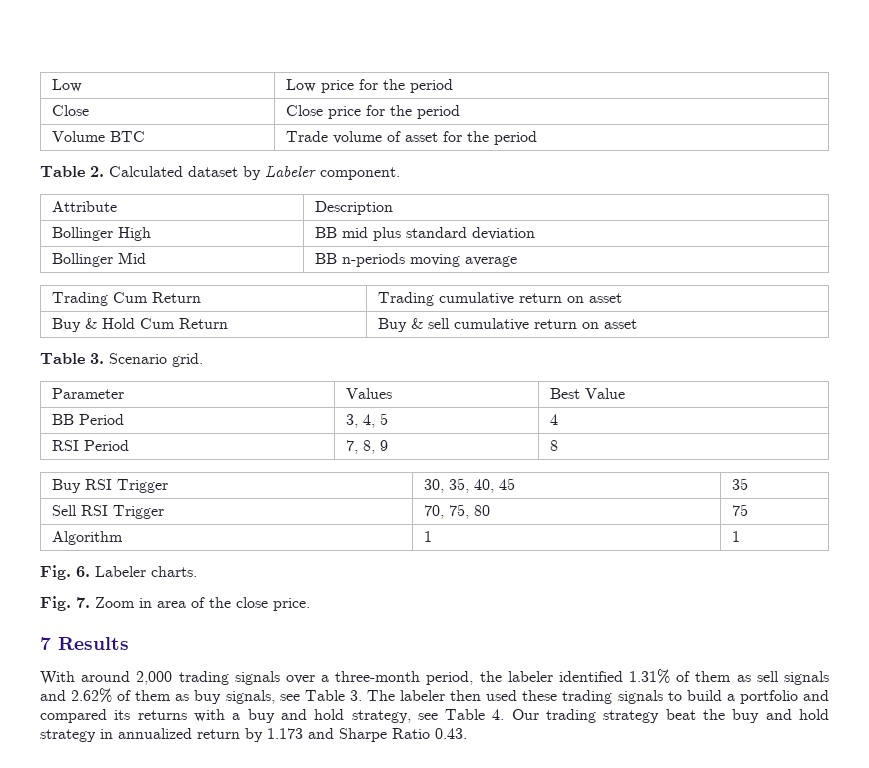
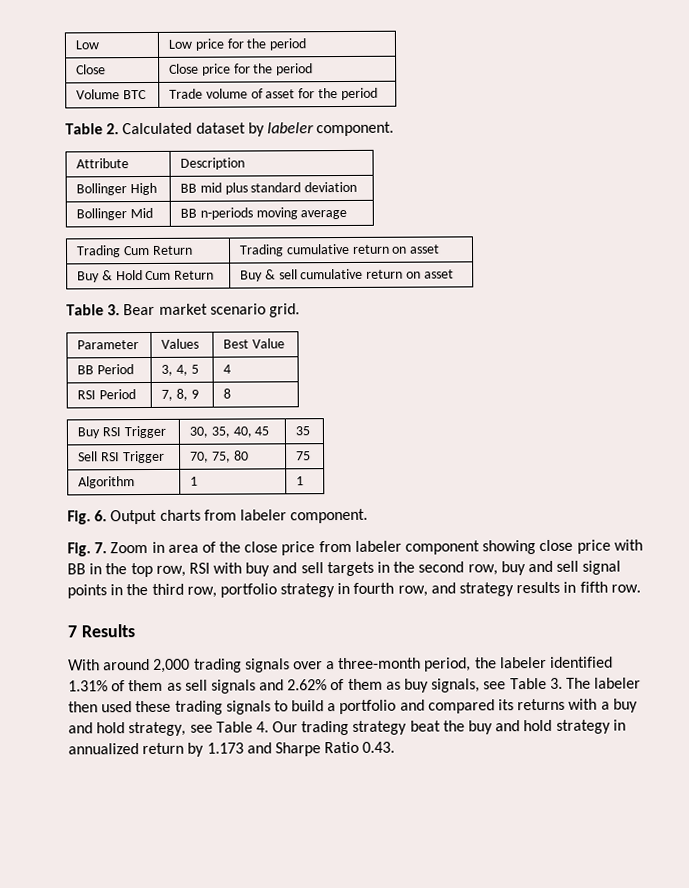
[265,166,316,178] Labeler -> [266,122,314,134] labeler
[109,353,167,364] Scenario -> [123,303,266,316] Bear market scenario
[95,566,197,577] Labeler charts. -> [110,508,369,525] Output charts from labeler component.
[273,598,310,611] price. -> [281,539,643,556] [67,560,622,578] [67,581,641,599] price from labeler component showing close price with BB in the top row, RSI with buy and sell targets in the second row, buy and sell signal points in the third row, portfolio strategy in fourth row, and strategy results in fifth row.

